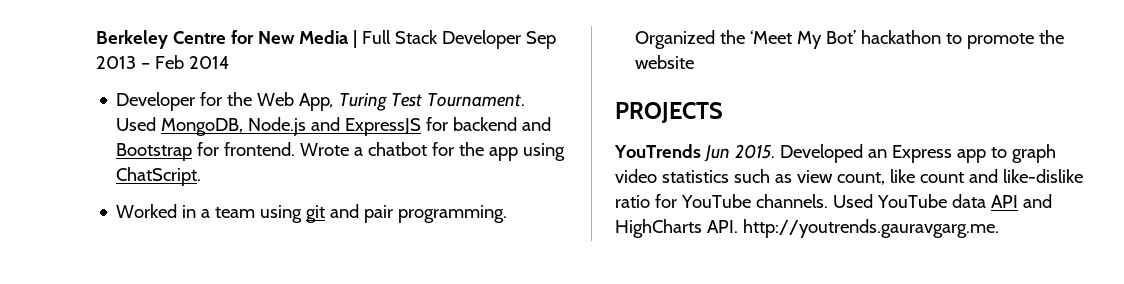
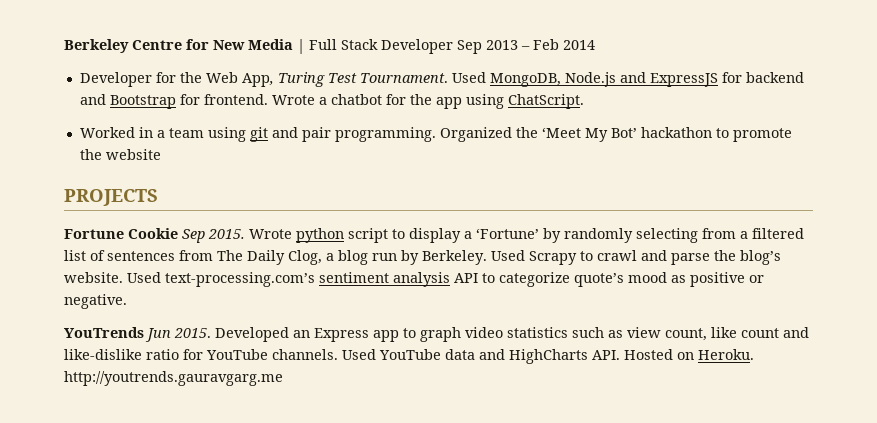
(723, 112) none -> [64,228,804,243] [64,250,781,265] [64,272,764,287] [64,294,127,309] // Fortune Cookie Sep 2015. Wrote python script to display a ‘Fortune’ by randomly selecting from a filtered list of sentences from The Daily Clog, a blog run by Berkeley. Used Scrapy to crawl and parse the blog’s website. Used text-processing.com’s sentiment analysis API to categorize quote’s mood as positive or negative.
[990,195,1018,208] API -> (475, 354) none
[742,219,999,238] http://youtrends.gauravgarg.me. -> [624,349,754,360] [64,371,283,386] Hosted on Heroku. http://youtrends.gauravgarg.me

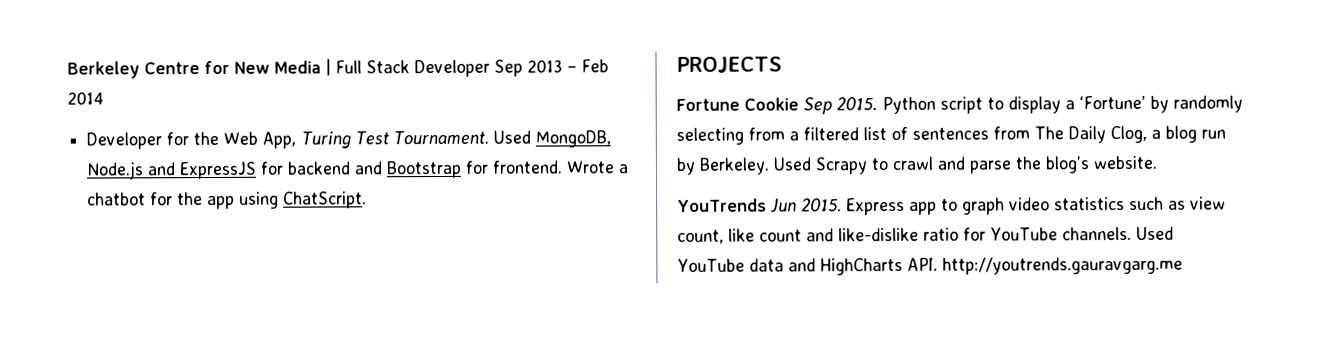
[79,127,792,142] [79,149,161,160] // Worked in a team using git and pair programming. Organized the ‘Meet My Bot’ hackathon to promote the website -> (368, 200) none
[249,228,344,243] Wrote python -> [882,96,936,115] Python
[127,272,764,287] [64,294,127,309] Used text-processing.com’s sentiment analysis API to categorize quote’s mood as positive or negative. -> (1157, 162) none
[215,327,310,342] Developed an -> (842, 205) none
[624,349,754,360] Hosted on Heroku. -> (938, 264) none

